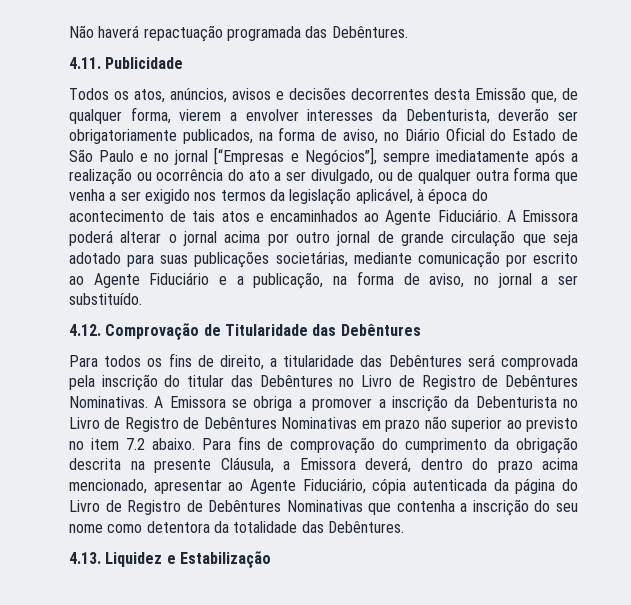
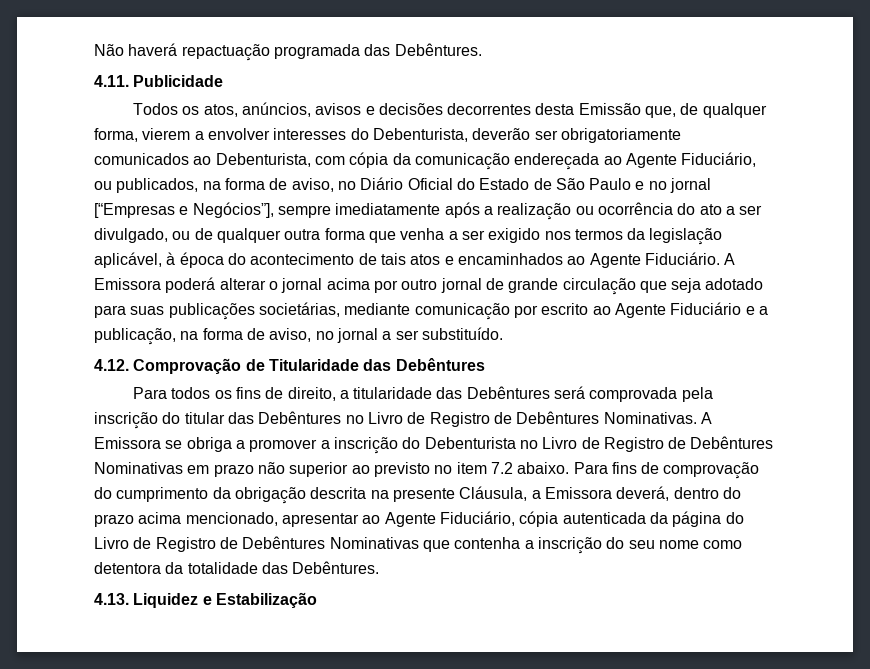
[382,109,397,121] da -> [350,128,369,140] do
(177, 136) none -> [94,152,757,170] [94,181,112,190] comunicados ao Debenturista, com cópia da comunicação endereçada ao Agente Fiduciário, ou
[454,396,470,408] da -> [402,437,421,449] do

